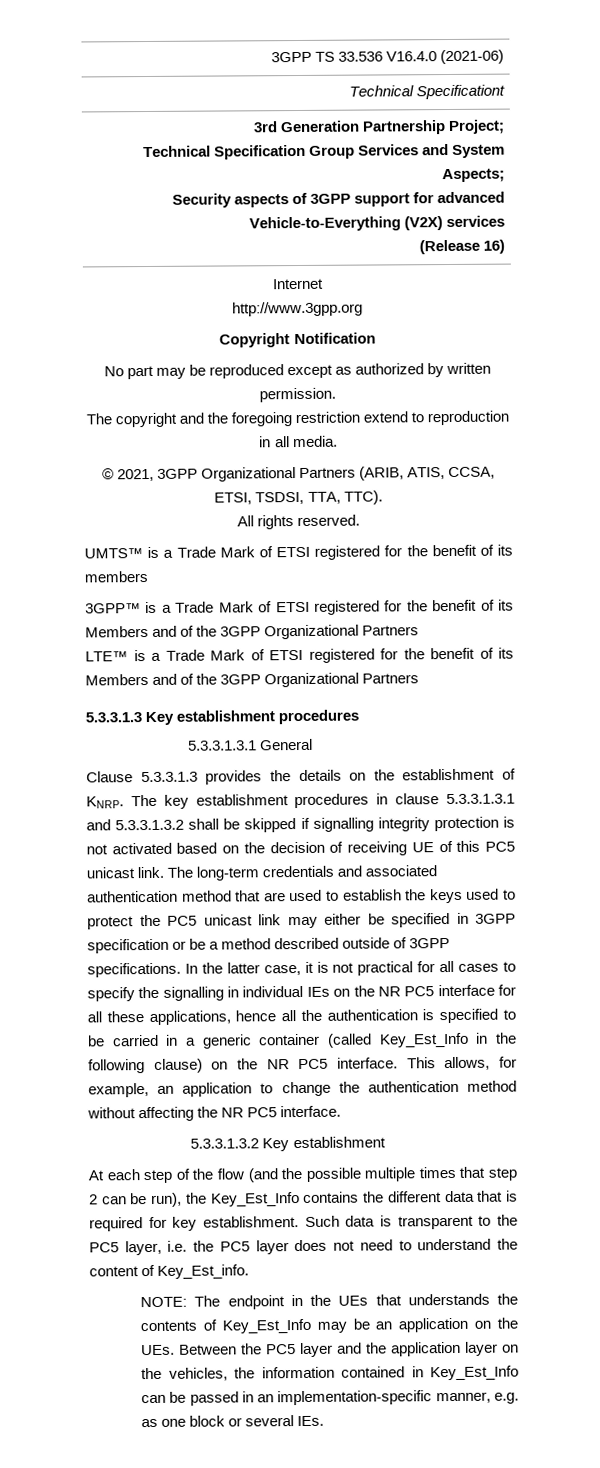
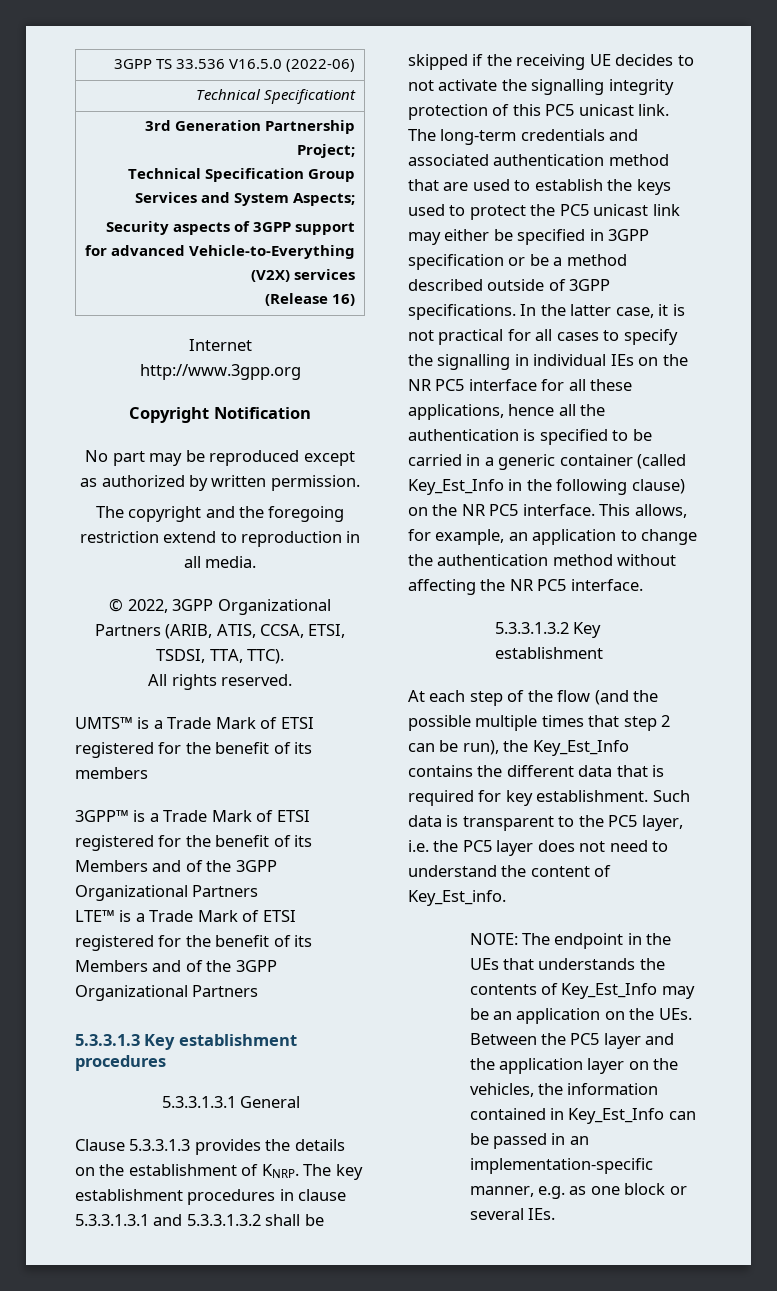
[385,49,504,65] V16.4.0 (2021-06) -> [229,59,356,72] V16.5.0 (2022-06)
[116,468,154,482] 2021, -> [127,599,168,613] 2022,
[312,816,515,832] [86,841,434,856] signalling integrity protection is not activated based on the decision of receiving UE -> [486,54,694,70] [408,79,674,95] [408,104,488,120] the receiving UE decides to not activate the signalling integrity protection

